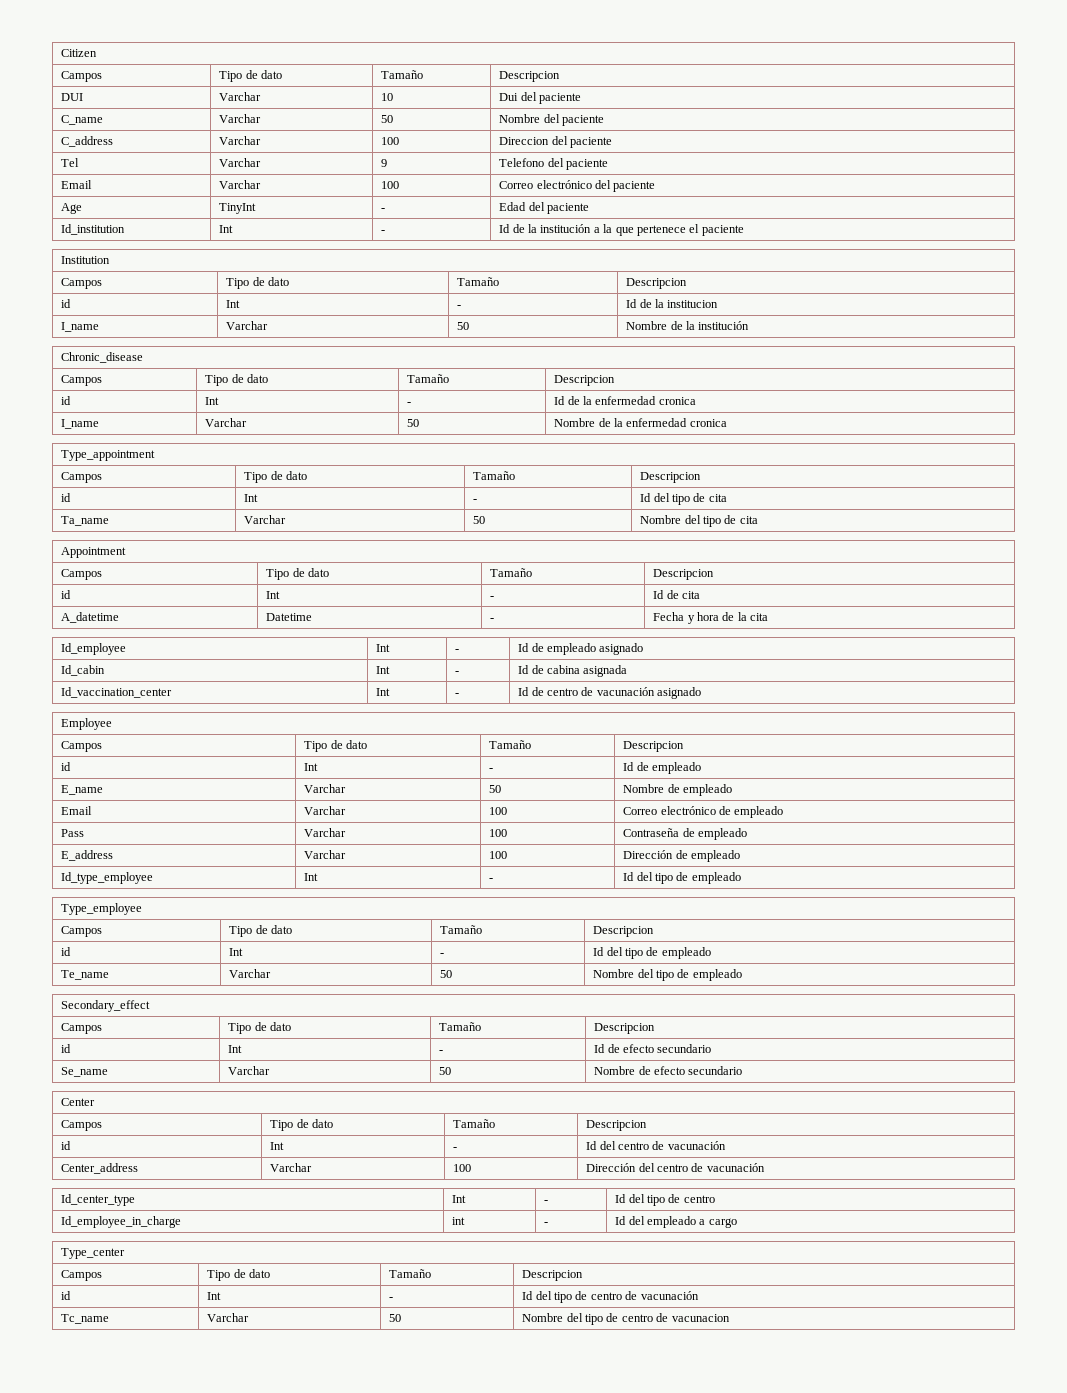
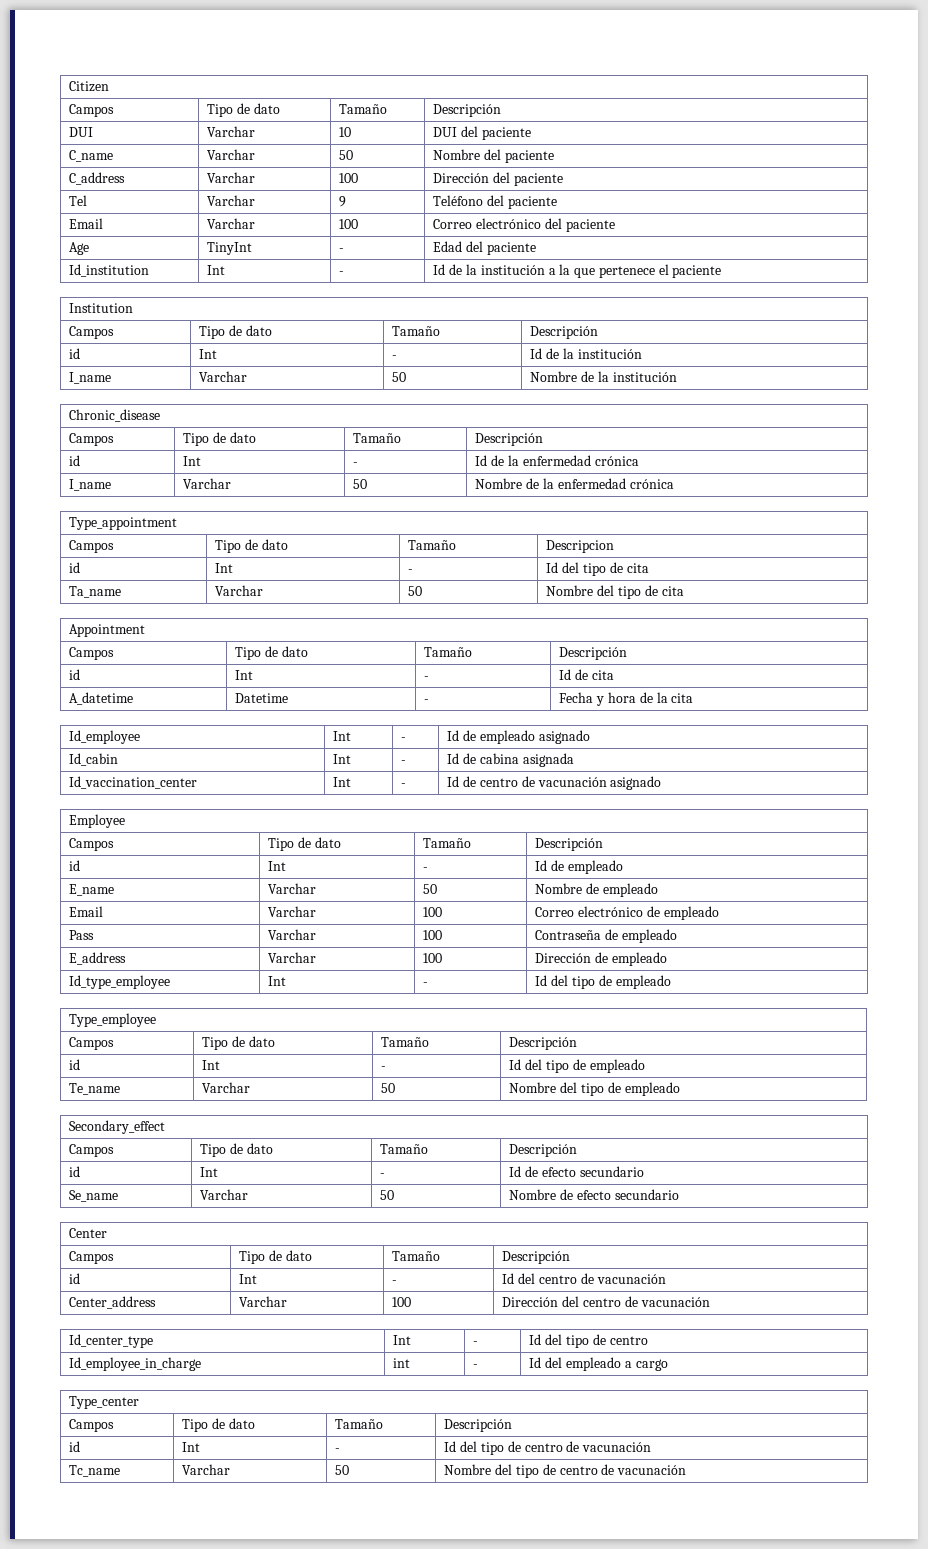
[499,71,561,82] Descripcion -> [433,104,502,117] Descripción
[499,93,519,101] Dui -> [433,127,458,137] DUI
[499,137,550,145] Direccion -> [433,173,490,183] Dirección
[499,158,545,167] Telefono -> [433,195,484,206] Teléfono
[626,278,688,289] [61,299,72,308] [226,300,241,308] [457,305,462,308] [626,299,719,308] Descripcion // id | Int | - | Id de la institucion -> [530,326,599,339] [69,348,81,359] [199,349,218,359] [392,355,398,359] [530,348,642,359] Descripción // id | Int | - | Id de la institución
[554,375,616,386] Descripcion -> [475,433,544,446] Descripción
[658,397,696,405] cronica -> [594,456,639,466] crónica
[689,419,727,427] cronica -> [629,479,674,489] crónica
[653,569,715,580] Descripcion -> [559,647,628,660] Descripción
[623,741,685,752] Descripcion -> [535,838,604,851] Descripción
[593,926,655,937] Descripcion -> [509,1037,578,1050] Descripción
[594,1023,656,1034] Descripcion -> [509,1144,578,1157] Descripción
[586,1120,648,1131] Descripcion -> [502,1251,571,1264] Descripción
[522,1270,584,1281] Descripcion -> [444,1419,513,1432] Descripción
[671,1314,730,1322] vacunacion -> [617,1465,687,1475] vacunación

